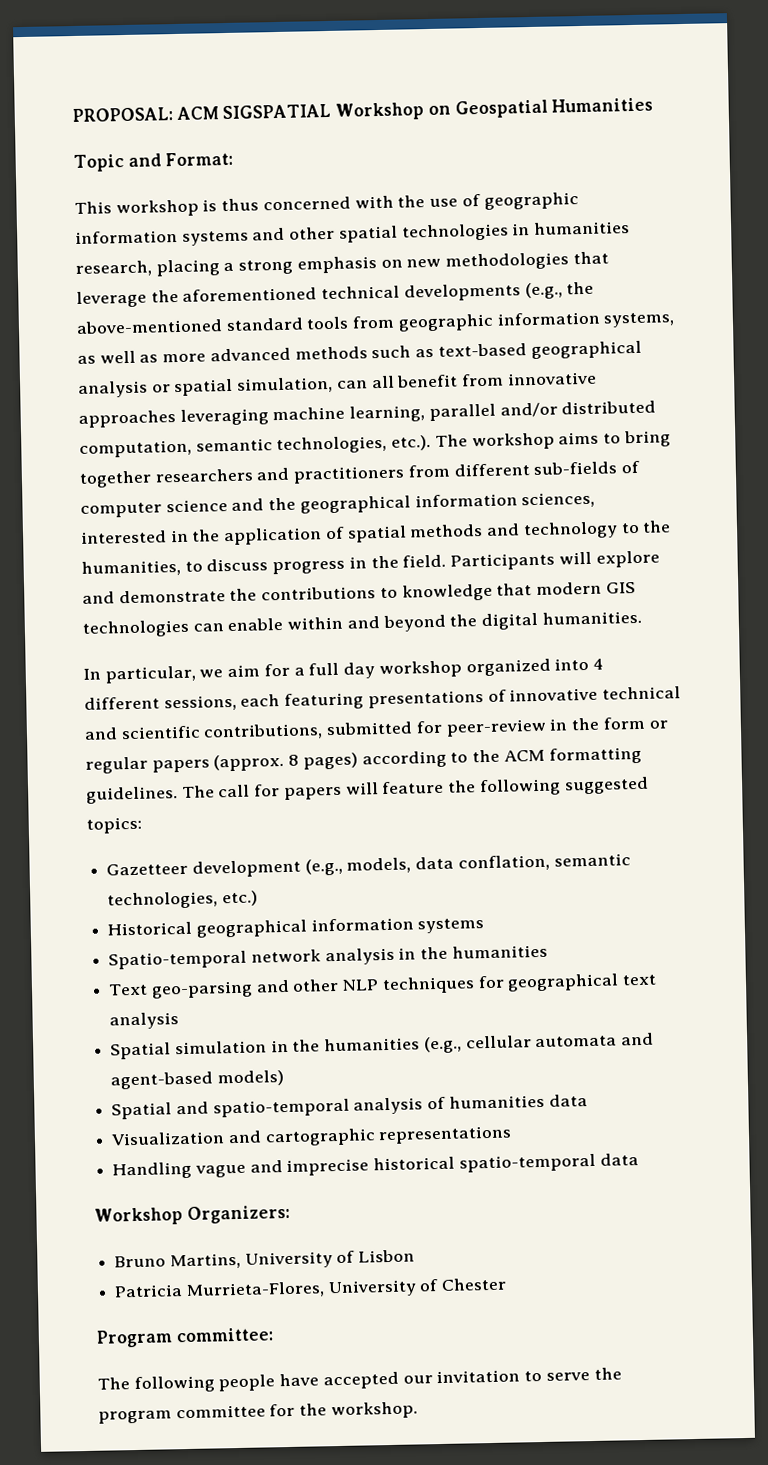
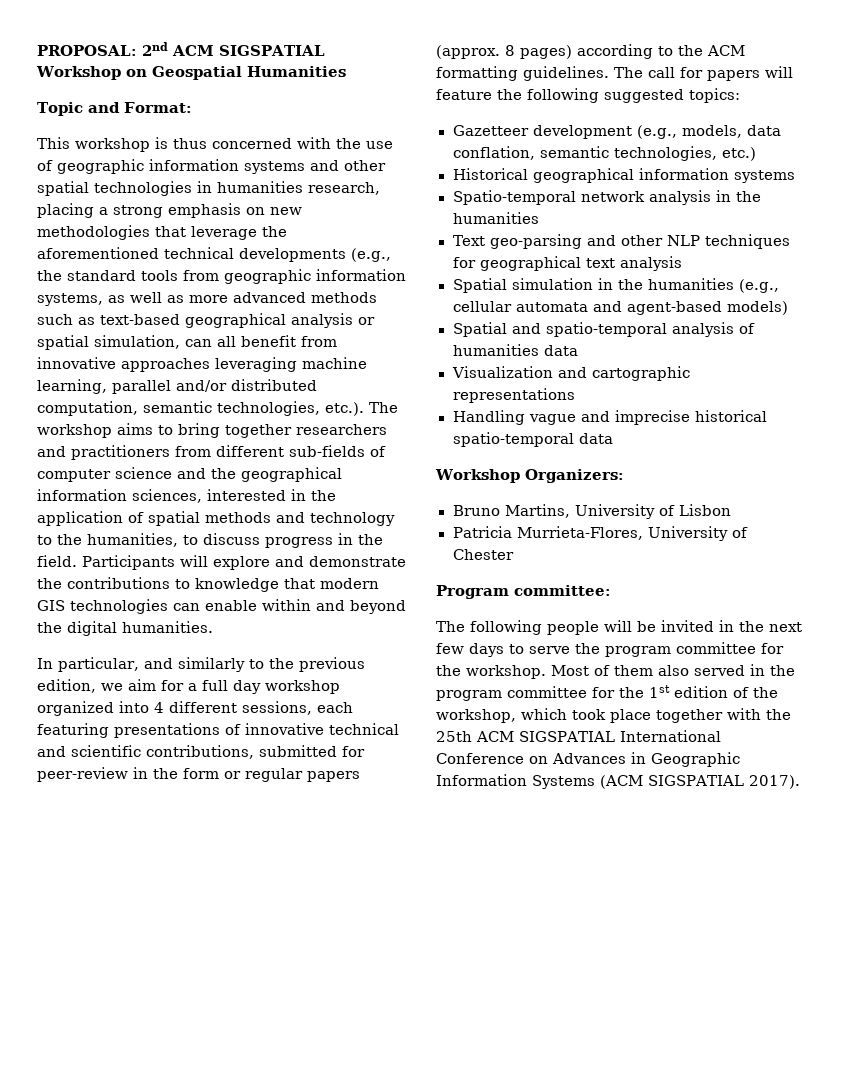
(173, 115) none -> [142,42,168,56] 2nd
[76,319,223,334] above-mentioned -> (62, 275) none
(196, 674) none -> [143,657,365,672] [37,679,96,693] and similarly to the previous edition,
[279,1369,521,1390] have accepted our invitation -> [604,620,802,632] [436,643,504,657] will be invited in the next few days
(418, 1410) none -> [551,664,795,676] [436,685,778,701] [436,708,791,723] [436,730,721,742] [436,752,740,767] [436,774,800,789] Most of them also served in the program committee for the 1st edition of the workshop, which took place together with the 25th ACM SIGSPATIAL International Conference on Advances in Geographic Information Systems (ACM SIGSPATIAL 2017).

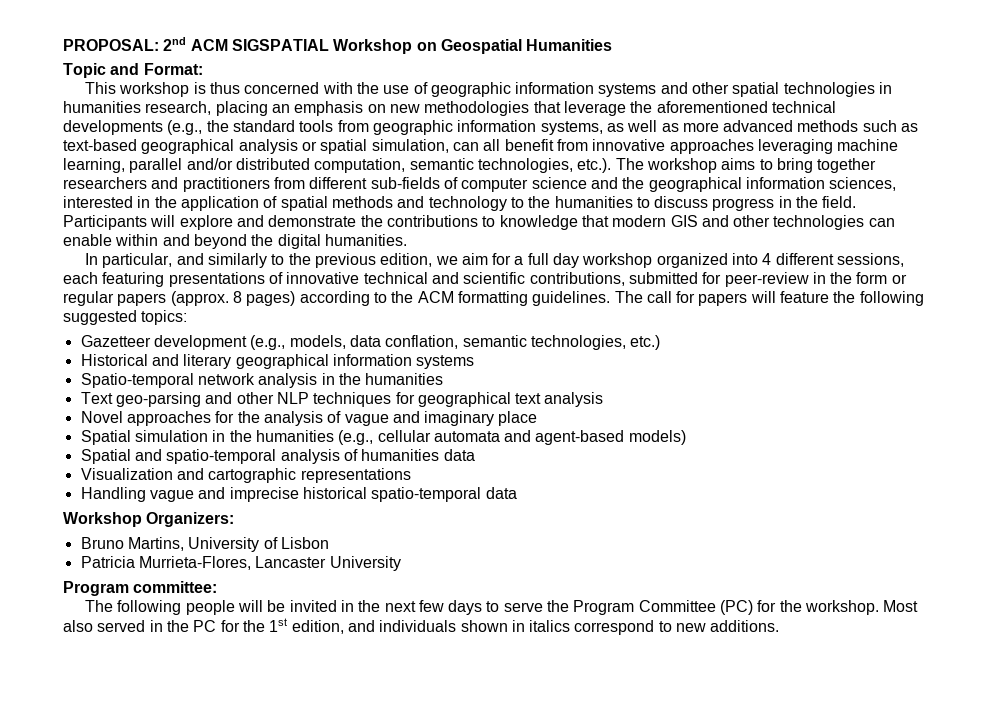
[99,205,163,218] a strong -> [271,104,290,113] an
[87,533,178,547] humanities, -> [554,196,633,208] humanities
(65, 605) none -> [701,215,771,227] and other
(528, 174) none -> [151,354,232,369] and literary
(682, 263) none -> [80,411,538,426] // Novel approaches for the analysis of vague and imaginary place
[647,526,748,541] [452,549,514,560] University of Chester -> [255,556,401,571] Lancaster University
[605,642,756,657] program committee -> [573,600,754,615] Program Committee (PC)
[594,665,653,676] of them -> (919, 606) none
[436,686,587,701] program committee -> [193,620,217,632] PC
[674,686,778,698] [436,708,791,723] [436,730,721,742] [436,752,740,767] [436,774,800,789] edition of the workshop, which took place together with the 25th ACM SIGSPATIAL International Conference on Advances in Geographic Information Systems (ACM SIGSPATIAL 2017). -> [291,620,780,635] edition, and individuals shown in italics correspond to new additions.

